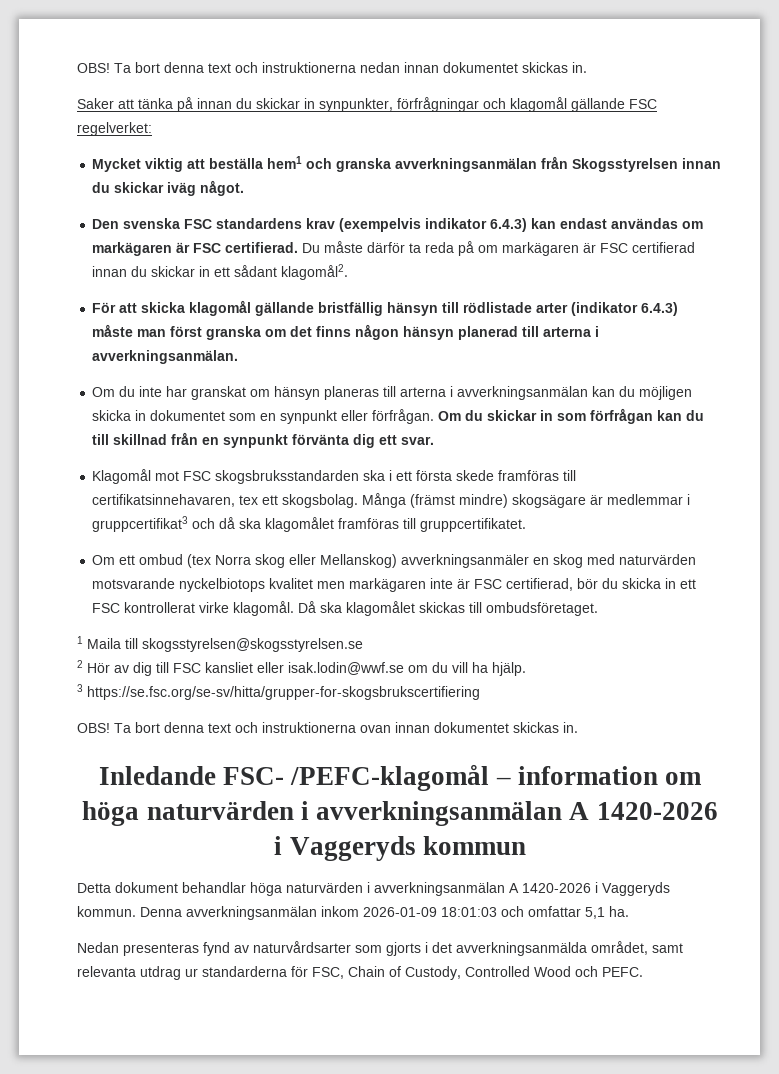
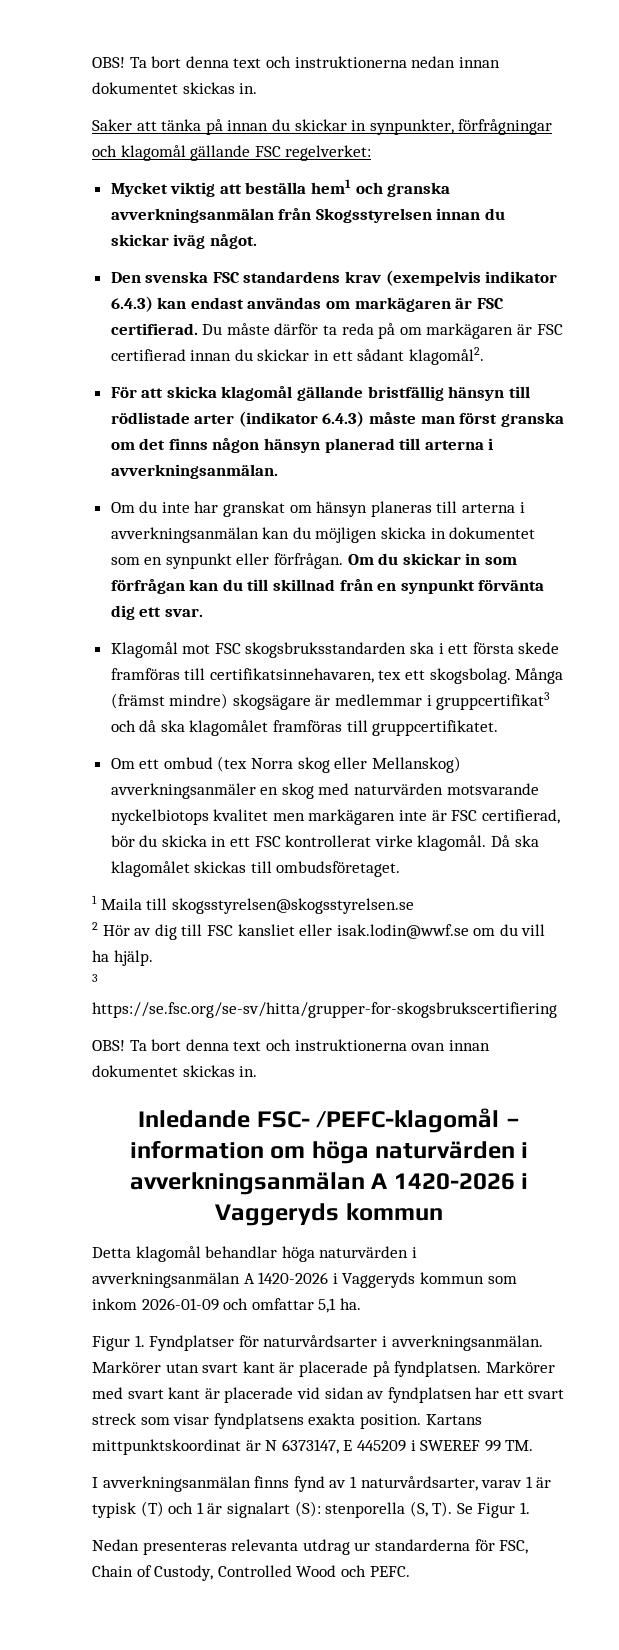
[115,882,178,893] dokument -> [135,1246,201,1262] klagomål
[77,906,317,920] kommun. Denna avverkningsanmälan -> [419,1272,517,1284] kommun som
[441,907,497,917] 18:01:03 -> (219, 1304) none
[77,941,683,956] Nedan presenteras fynd av naturvårdsarter som gjorts i det avverkningsanmälda området, samt -> [92,1335,543,1351] [92,1361,555,1377] [92,1387,565,1403] [92,1413,482,1429] [92,1439,534,1455] [92,1476,552,1492] [92,1501,531,1518] [92,1539,227,1555] Figur 1. Fyndplatser för naturvårdsarter i avverkningsanmälan. Markörer utan svart kant är placerade på fyndplatsen. Markörer med svart kant är placerade vid sidan av fyndplatsen har ett svart streck som visar fyndplatsens exakta position. Kartans mittpunktskoordinat är N 6373147, E 445209 i SWEREF 99 TM. // I avverkningsanmälan finns fynd av 1 naturvårdsarter, varav 1 är typisk (T) och 1 är signalart (S): stenporella (S, T). Se Figur 1. // Nedan presenteras

